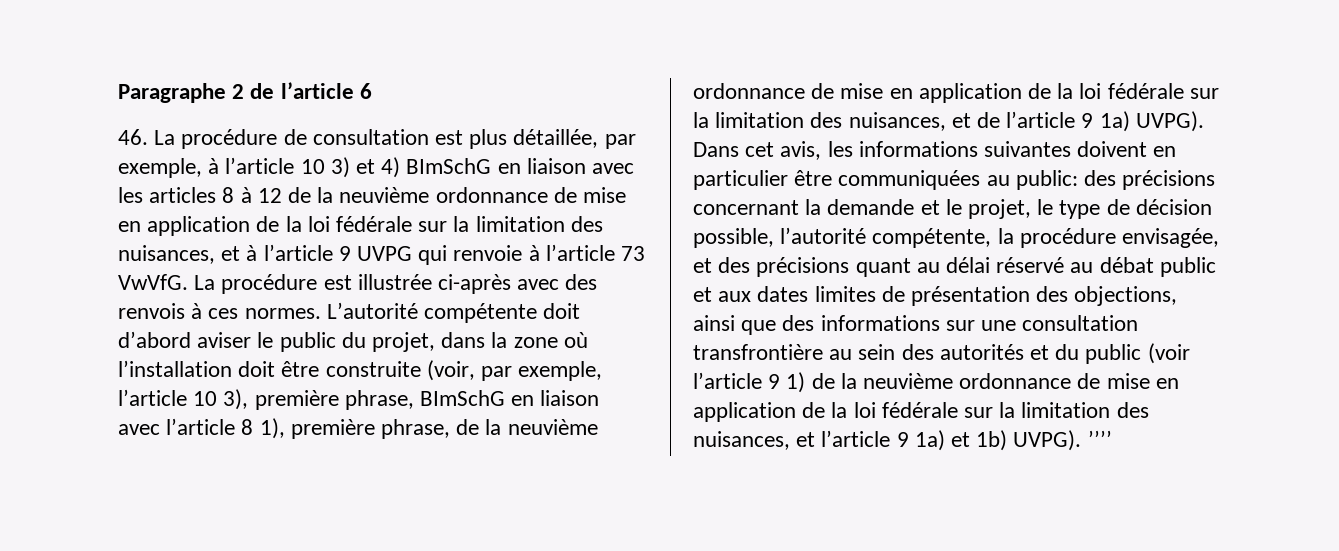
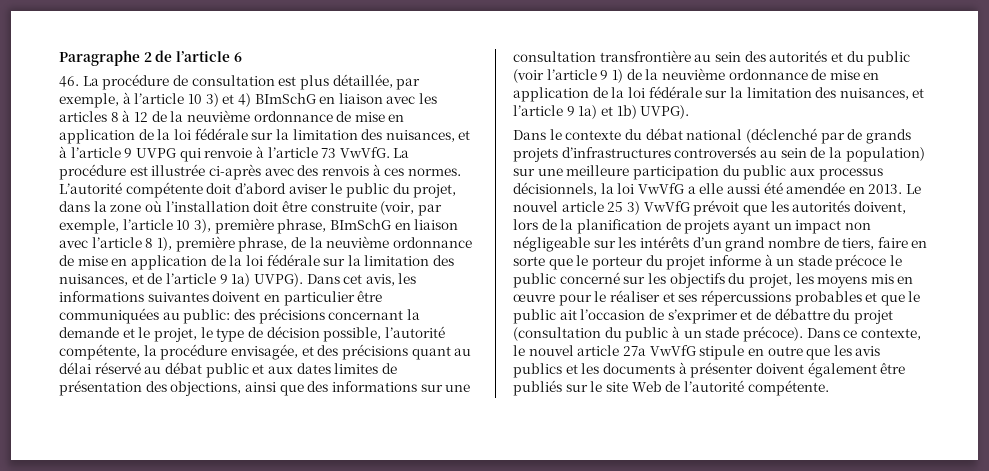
[1087,430,1112,447] ’’’’ -> [513,128,911,144] [513,146,925,162] [513,165,883,180] [513,182,922,196] [513,200,906,216] [513,219,871,234] [513,236,928,252] [513,254,903,270] [513,272,914,288] [513,290,921,306] [513,308,893,324] [513,326,921,342] [513,345,881,360] [513,362,906,378] [513,380,829,396] // Dans le contexte du débat national (déclenché par de grands projets d’infrastructures controversés au sein de la population) sur une meilleure participation du public aux processus décisionnels, la loi VwVfG a elle aussi été amendée en 2013. Le nouvel article 25 3) VwVfG prévoit que les autorités doivent, lors de la planification de projets ayant un impact non négligeable sur les intérêts d’un grand nombre de tiers, faire en sorte que le porteur du projet informe à un stade précoce le public concerné sur les objectifs du projet, les moyens mis en œuvre pour le réaliser et ses répercussions probables et que le public ait l’occasion de s’exprimer et de débattre du projet (consultation du public à un stade précoce). Dans ce contexte, le nouvel article 27a VwVfG stipule en outre que les avis publics et les documents à présenter doivent également être publiés sur le site Web de l’autorité compétente.

